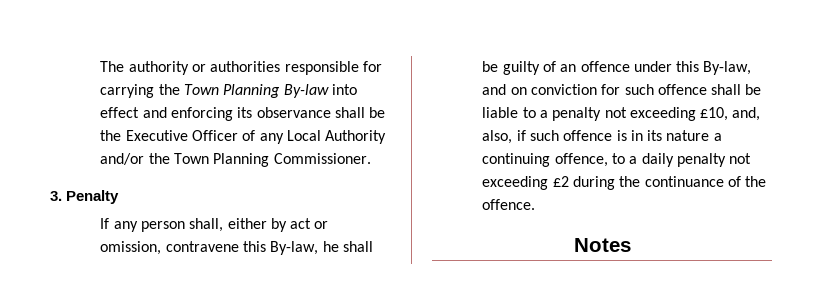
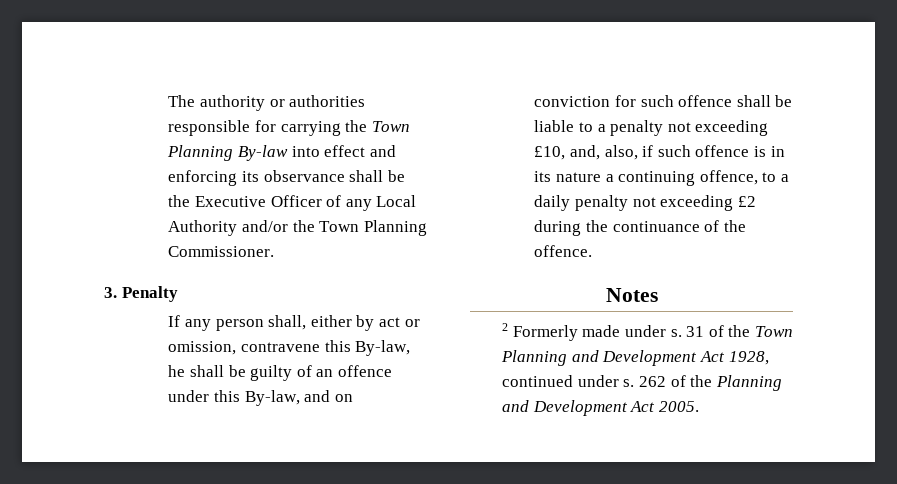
(631, 245) none -> [502,323,793,341] [501,350,769,366] [502,375,782,391] [502,400,699,416] // 2 Formerly made under s. 31 of the Town Planning and Development Act 1928, continued under s. 262 of the Planning and Development Act 2005.

